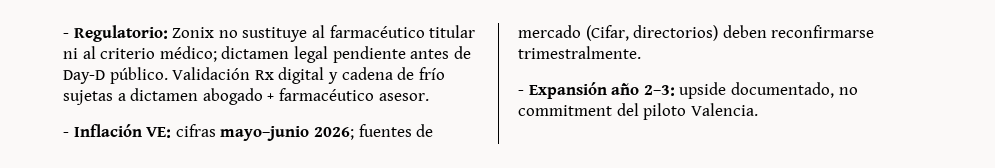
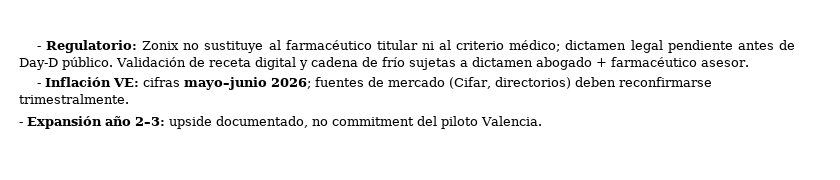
[254,70,274,80] Rx -> [188,57,251,67] de receta

